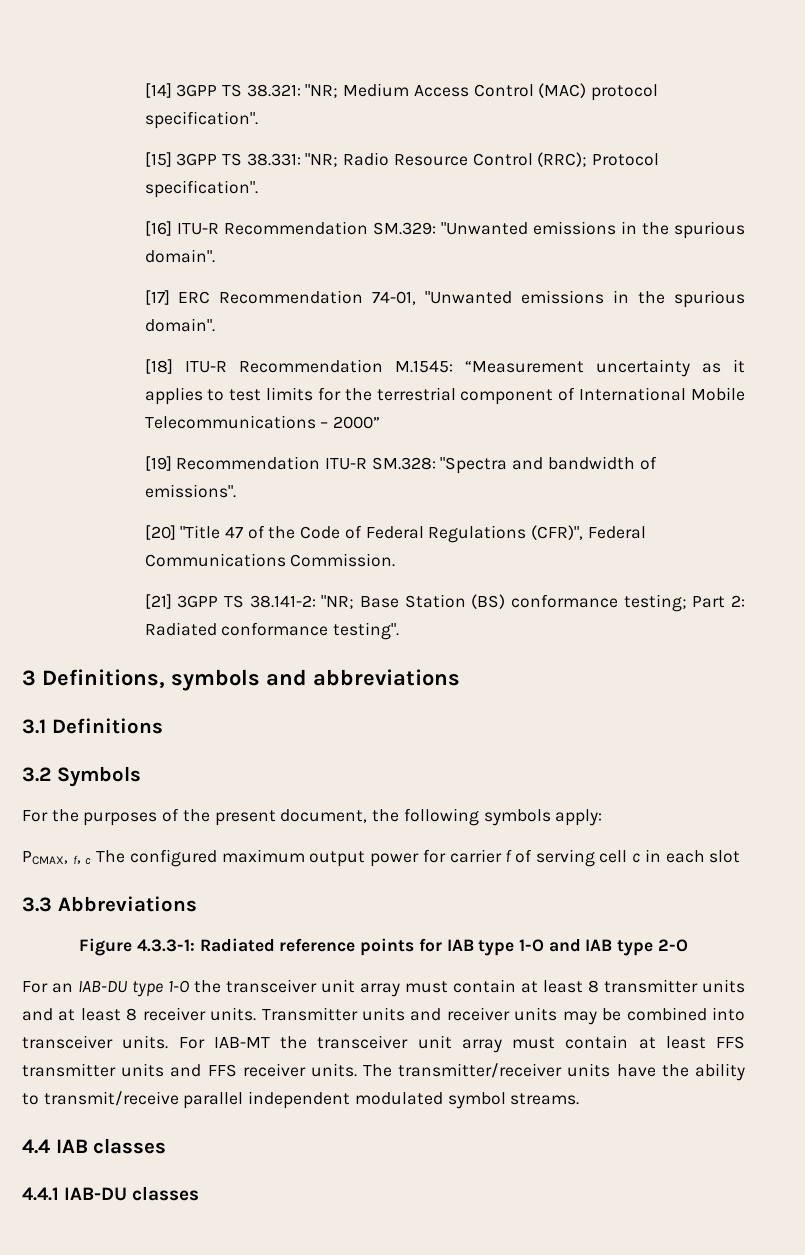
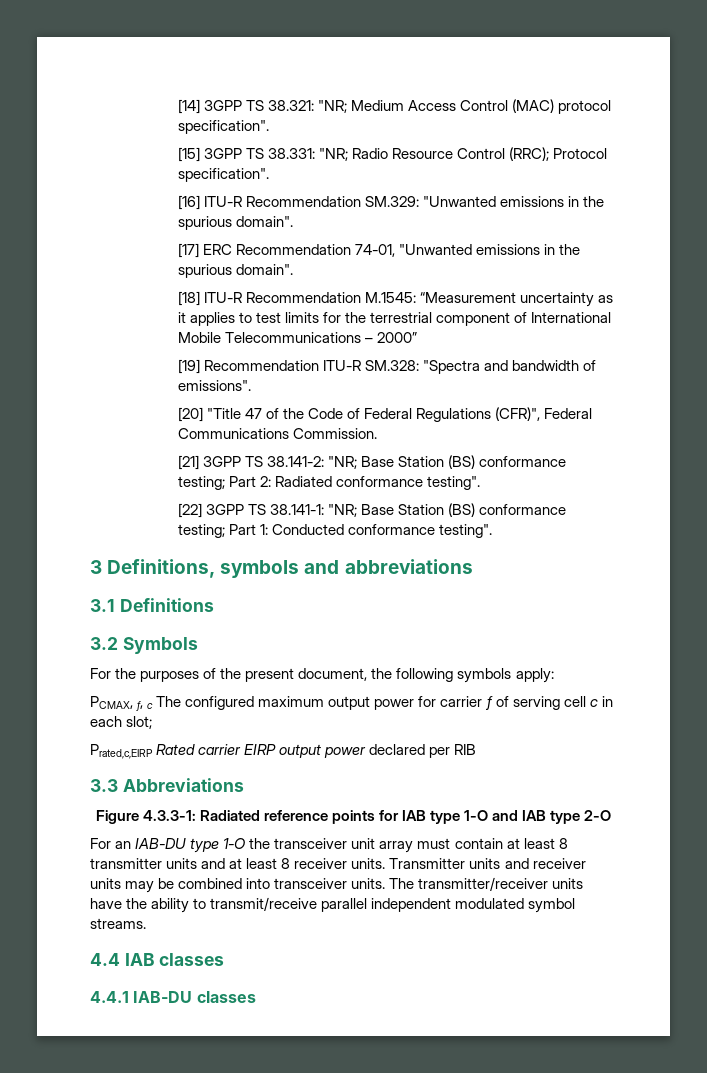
(400, 631) none -> [177,503,567,518] [177,524,493,538] // [22] 3GPP TS 38.141-1: "NR; Base Station (BS) conformance testing; Part 1: Conducted conformance testing".
[709,850,741,863] slot -> [126,716,153,729] [90,744,477,759] slot; // Prated,c,EIRP Rated carrier EIRP output power declared per RIB
[178,1035,745,1053] [22,1063,357,1077] For IAB-MT the transceiver unit array must contain at least FFS transmitter units and FFS receiver units. -> (386, 883) none

